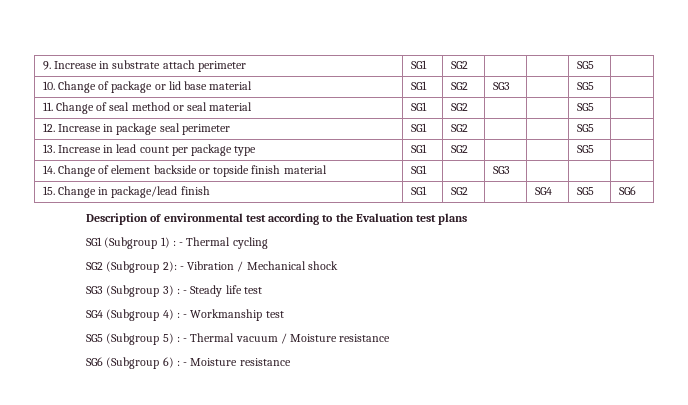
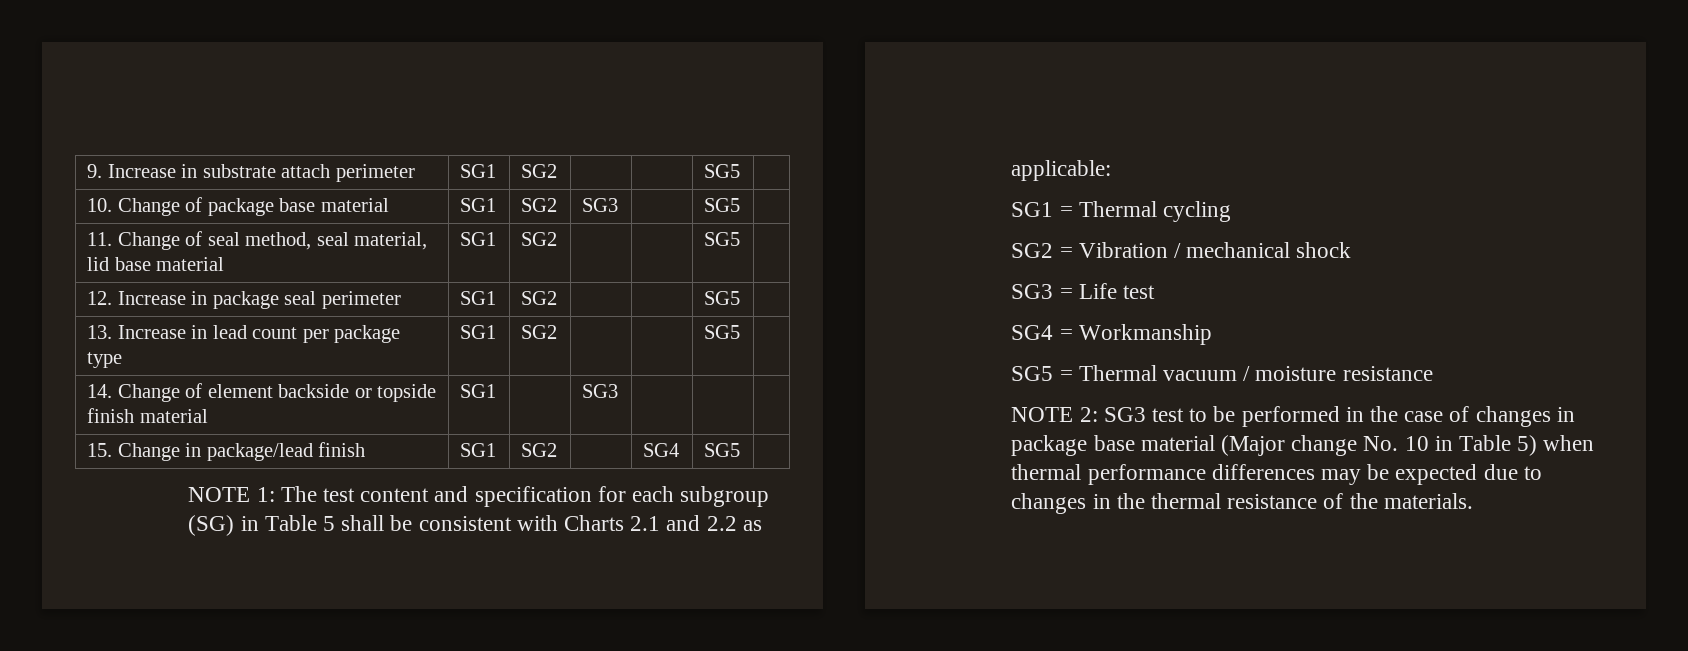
[154,81,181,90] or lid -> (274, 207) none
[131,102,208,111] method or seal -> [245,232,428,250] [87,257,151,271] method, seal material, lid base
[618,186,636,195] [86,213,468,225] [86,237,184,249] SG6 // Description of environmental test according to the Evaluation test plans // SG1 (Subgroup 1) : - -> [188,486,770,507] [188,515,762,536] [1011,160,1112,181] [1011,202,1073,217] // NOTE 1: The test content and specification for each subgroup (SG) in Table 5 shall be consistent with Charts 2.1 and 2.2 as applicable: // SG1 =
[106,261,184,273] (Subgroup 2): - -> [1059,247,1073,258] =
[246,261,306,270] Mechanical -> [1186,242,1291,258] mechanical
[106,285,262,297] [86,309,188,321] (Subgroup 3) : - Steady life test // SG4 (Subgroup 4) : - -> [1059,283,1155,299] [1011,325,1073,340] = Life test // SG4 =
[265,311,284,318] [86,333,188,345] test // SG5 (Subgroup 5) : - -> [1011,366,1073,381] // SG5 =
[289,334,337,342] Moisture -> [1255,366,1337,381] moisture
[86,357,291,369] SG6 (Subgroup 6) : - Moisture resistance -> [1011,406,1575,427] [1011,435,1595,456] [1011,464,1542,485] [1011,493,1473,514] NOTE 2: SG3 test to be performed in the case of changes in package base material (Major change No. 10 in Table 5) when thermal performance differences may be expected due to changes in the thermal resistance of the materials.

